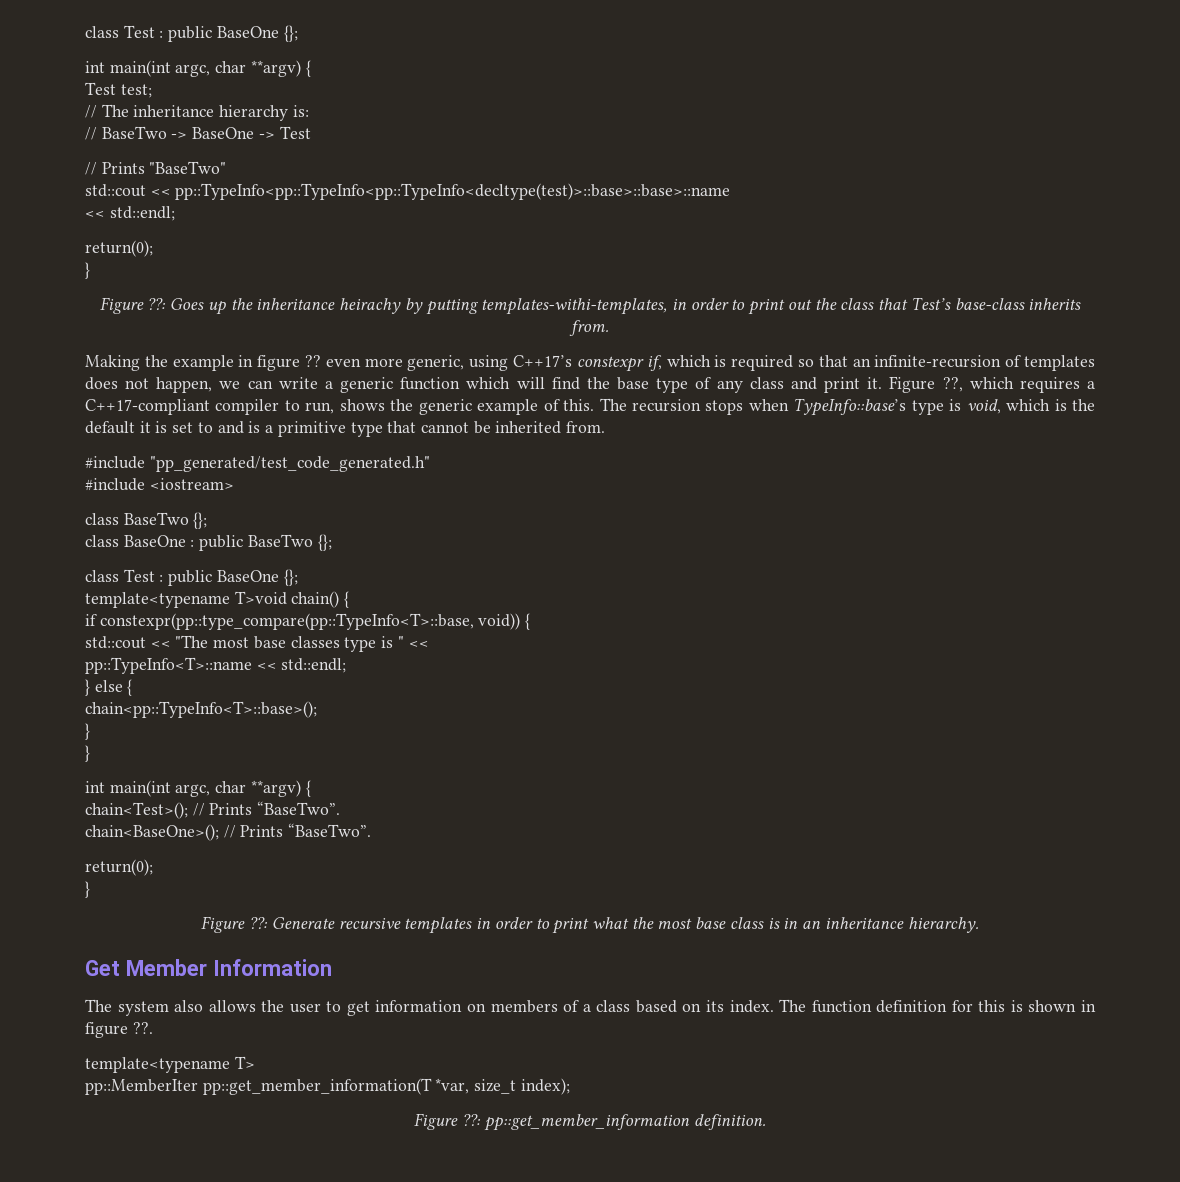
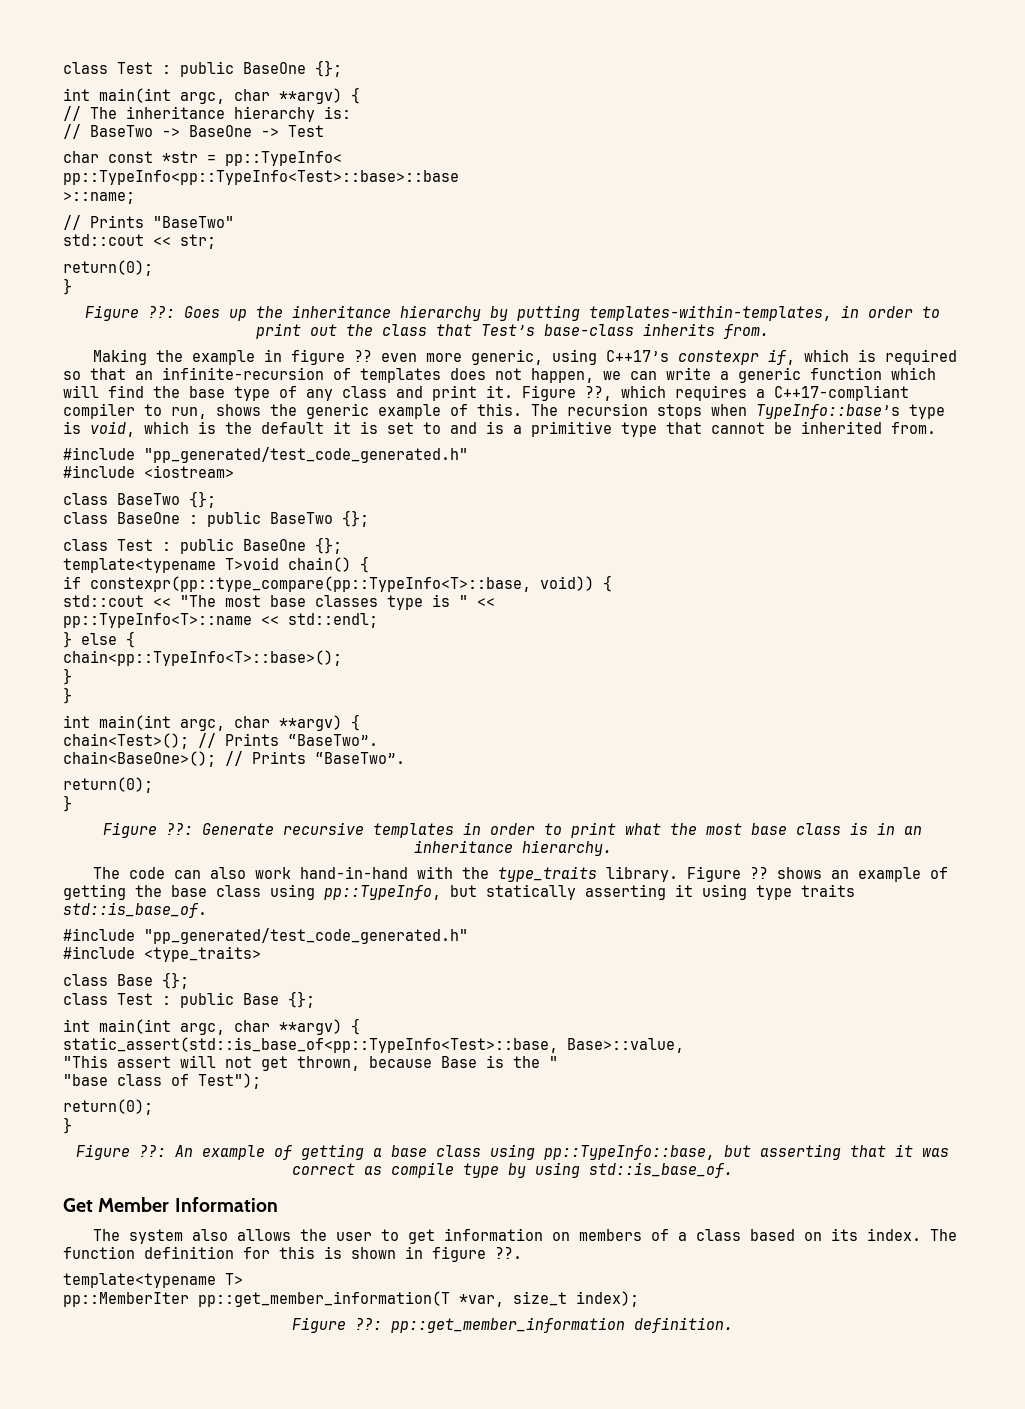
[85,82,152,98] // Test test; -> (360, 95) none
(311, 132) none -> [63,151,342,166] [63,170,459,185] [63,192,135,204] // char const *str = pp::TypeInfo< // pp::TypeInfo<pp::TypeInfo<Test>::base>::base // >::name;
[175,183,731,200] [85,206,175,221] pp::TypeInfo<pp::TypeInfo<pp::TypeInfo<decltype(test)>::base>::base>::name // << std::endl; -> [180,234,216,249] str;
[339,298,402,314] heirachy -> [400,305,481,321] hierarchy
[481,298,668,315] templates-withi-templates, -> [589,305,832,321] templates-within-templates,
(979, 925) none -> [92,866,948,882] [63,884,855,900] [63,902,207,918] [63,928,468,944] [63,946,261,962] [63,972,189,989] [63,991,315,1008] [63,1018,360,1035] [63,1037,684,1053] [63,1055,558,1071] [63,1073,261,1089] [63,1099,153,1115] [63,1117,72,1134] [76,1144,949,1160] [292,1162,733,1178] // The code can also work hand-in-hand with the type_traits library. Figure ?? shows an example of getting the base class using pp::TypeInfo, but statically asserting it using type traits std::is_base_of. // #include "pp_generated/test_code_generated.h" // #include <type_traits> // class Base {}; // class Test : public Base {}; // int main(int argc, char **argv) { // static_assert(std::is_base_of<pp::TypeInfo<Test>::base, Base>::value, // "This assert will not get thrown, because Base is the " // "base class of Test"); // return(0); // } // Figure ??: An example of getting a base class using pp::TypeInfo::base, but asserting that it was correct as compile type by using std::is_base_of.

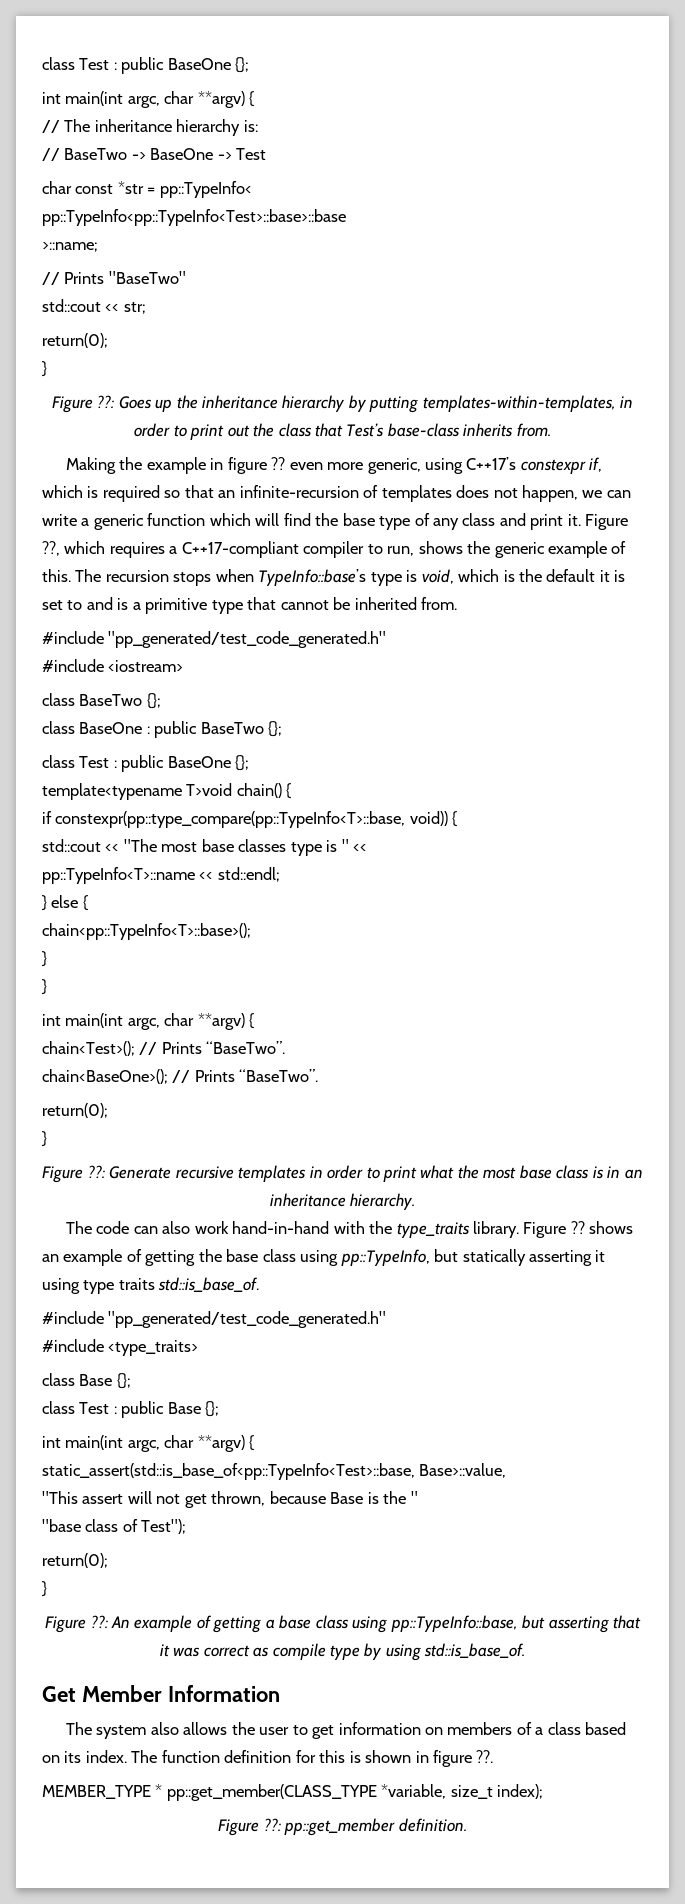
[63,1273,243,1288] [63,1291,504,1307] template<typename T> // pp::MemberIter pp::get_member_information(T *var, -> [42,1784,447,1801] MEMBER_TYPE * pp::get_member(CLASS_TYPE *variable,
[391,1317,625,1333] pp::get_member_information -> [284,1818,396,1836] pp::get_member

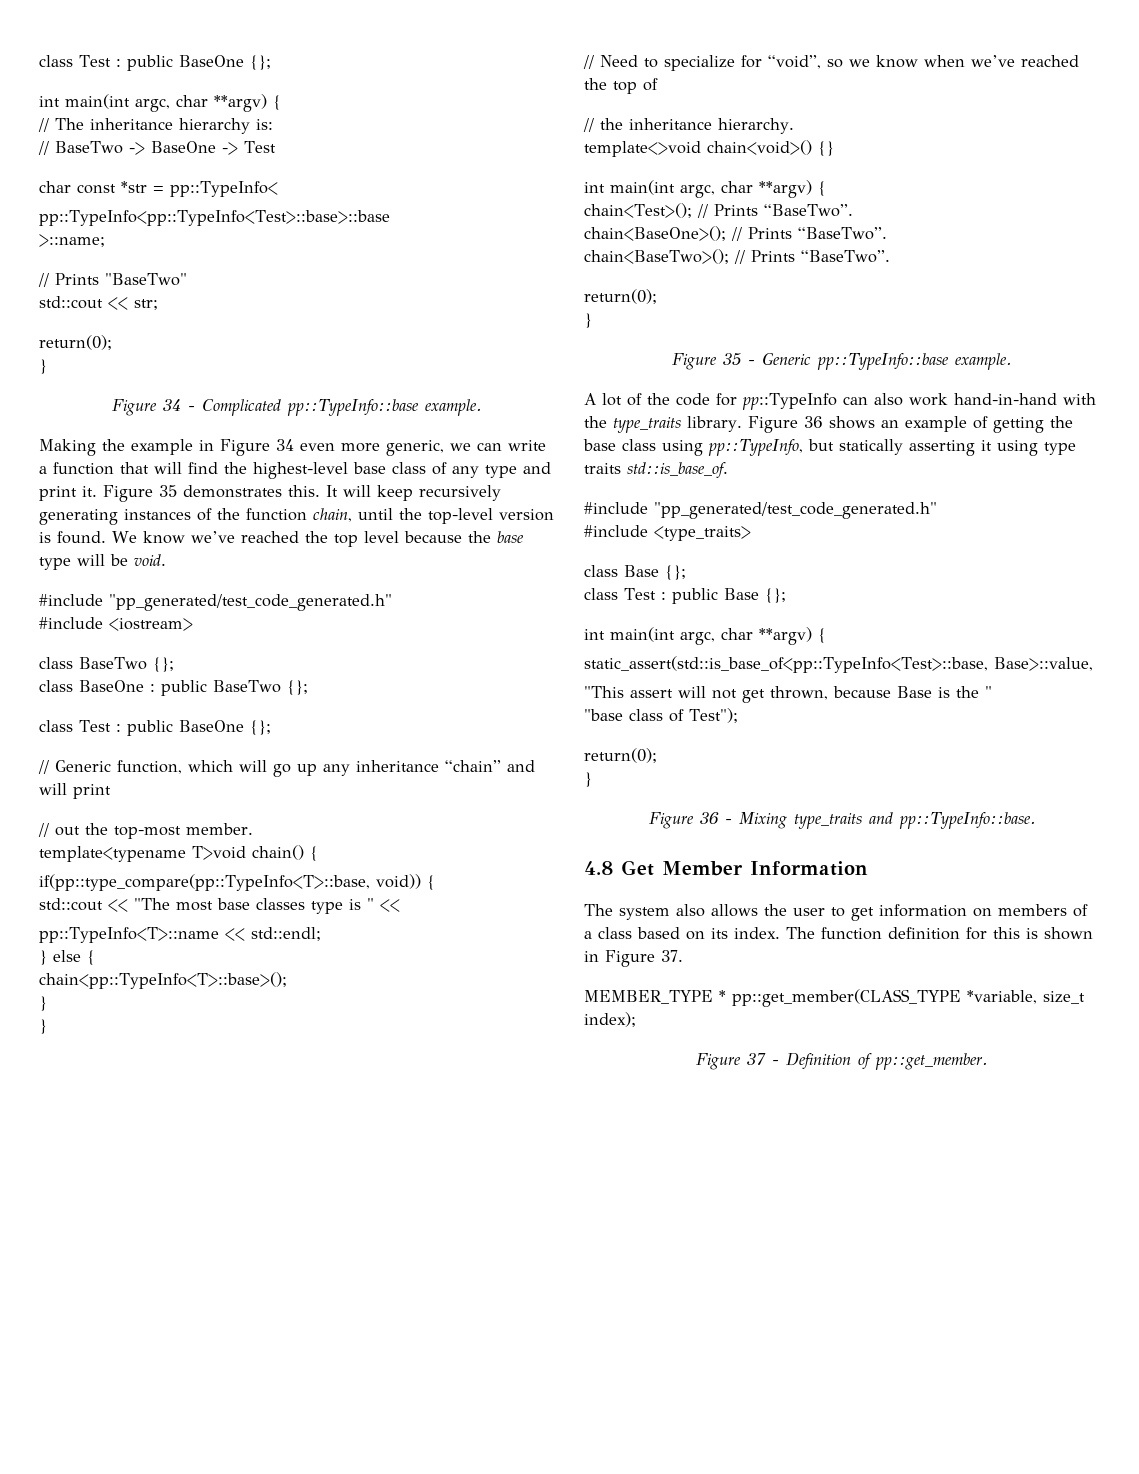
[97,395,634,413] [134,423,551,440] ??: Goes up the inheritance hierarchy by putting templates-within-templates, in order to print out the class that Test’s base-class inherits from. -> [163,399,482,416] 34 - Complicated pp::TypeInfo::base example.
[227,457,286,474] figure ?? -> [220,439,294,456] Figure 34
[424,457,603,474] [42,485,631,502] [42,513,411,530] using C++17’s constexpr if, which is required so that an infinite-recursion of templates does not happen, we can write a generic function which will find the base type -> [450,440,546,451] [39,462,426,479] we can write a function that will find the highest-level base class
[462,513,496,526] class -> [485,465,517,478] type
[42,541,627,558] [42,569,626,586] [42,597,458,614] ??, which requires a C++17-compliant compiler to run, shows the generic example of this. The recursion stops when TypeInfo::base’s type is void, which is the default it is set to and is a primitive type that cannot be inherited from. -> [159,485,501,501] [39,508,554,525] [39,531,524,547] [39,554,166,570] 35 demonstrates this. It will keep recursively generating instances of the function chain, until the top-level version is found. We know we’ve reached the top level because the base type will be void.
(250, 763) none -> [38,760,535,777] [39,783,111,799] [38,823,253,839] // // Generic function, which will go up any inheritance “chain” and will print // // out the top-most member.
[42,811,406,828] if constexpr(pp::type_compare(pp::TypeInfo<T>::base, -> [39,874,370,891] if(pp::type_compare(pp::TypeInfo<T>::base,
(47, 987) none -> [583,55,1079,71] [584,78,658,94] [583,118,794,134] [584,140,834,157] // // Need to specialize for “void”, so we know when we’ve reached the top of // // the inheritance hierarchy. // template<>void chain<void>() {}
[42,1103,108,1118] [42,1131,47,1147] [42,1165,643,1183] [269,1193,416,1210] [65,1221,130,1234] // return(0); // } // Figure ??: Generate recursive templates in order to print what the most base class is in an inheritance hierarchy. // The code -> [584,249,890,264] [584,289,657,304] [584,313,592,328] [672,352,1012,370] [584,393,837,410] // chain<BaseTwo>(); // Prints “BaseTwo”. // return(0); // } // Figure 35 - Generic pp::TypeInfo::base example. // A lot of the code for pp::TypeInfo
[570,1221,585,1234] ?? -> [803,416,823,428] 36
[90,1615,641,1633] [159,1643,526,1661] ??: An example of getting a base class using pp::TypeInfo::base, but asserting that it was correct as compile type by using std::is_base_of. // -> [699,812,1036,829] [584,861,613,875] 36 - Mixing type_traits and pp::TypeInfo::base. // 4.8
[433,1750,494,1767] figure ??. -> [605,950,683,967] Figure 37.
[263,1818,467,1836] ??: pp::get_member definition. -> [747,1052,989,1070] 37 - Definition of pp::get_member.

